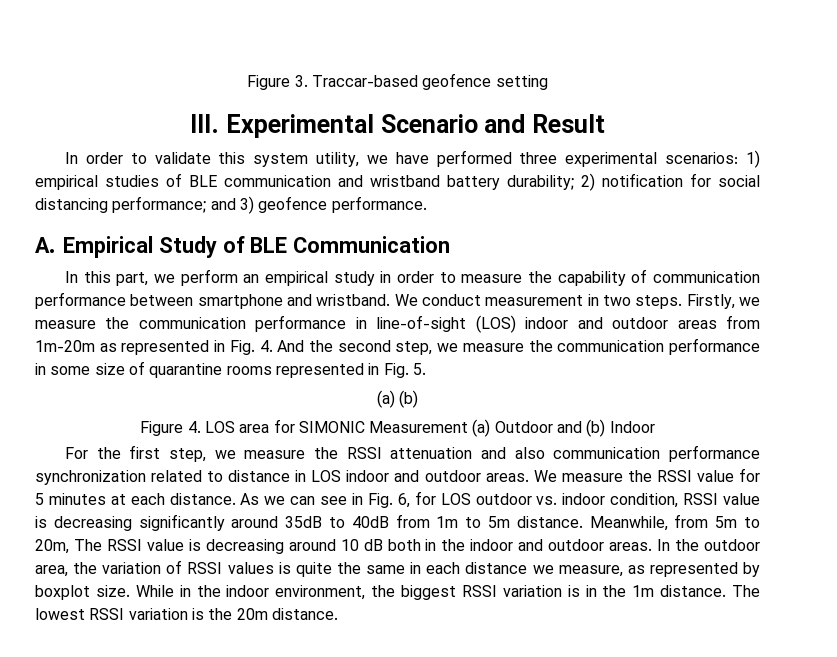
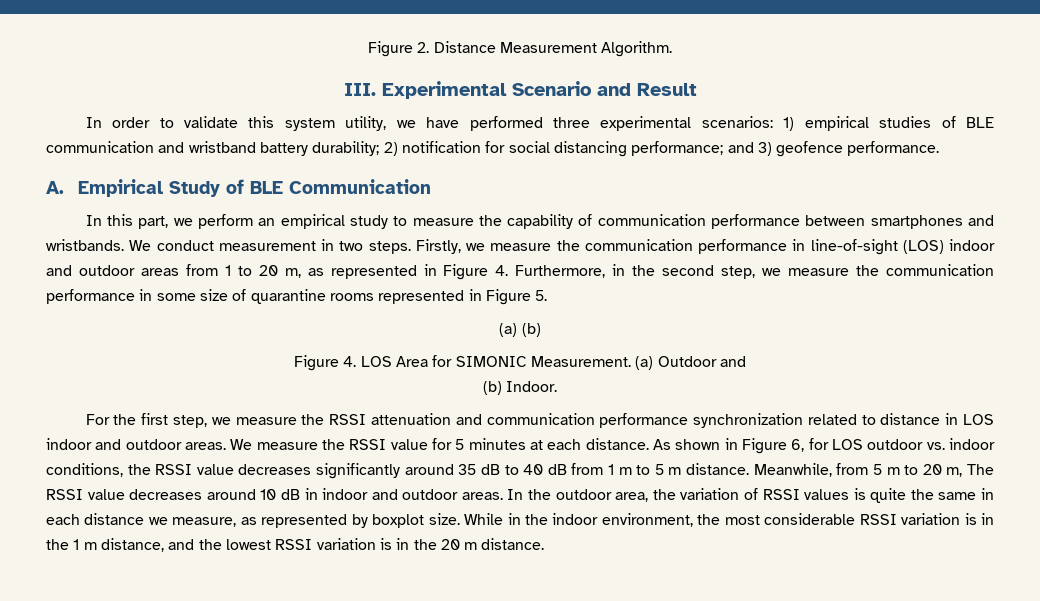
[247,73,548,90] Figure 3. Traccar-based geofence setting -> [367,41,673,57] Figure 2. Distance Measurement Algorithm.
[380,271,435,283] in order -> (388, 222) none
[197,294,391,309] smartphone and wristband. -> [870,215,995,229] [46,239,124,251] smartphones and wristbands.
[35,340,305,355] 1m-20m as represented in Fig. 4. And -> [224,264,626,280] 1 to 20 m, as represented in Figure 4. Furthermore, in
[383,363,409,378] Fig. -> [485,289,531,305] Figure
[239,424,270,433] area -> [396,356,429,367] Area
[369,421,469,433] Measurement -> [530,356,631,367] Measurement.
[586,419,655,437] (b) Indoor -> [482,381,558,395] // (b) Indoor.
[514,447,545,459] also -> (482, 419) none
[264,493,393,508] we can see in Fig. -> [675,438,788,454] shown in Figure
[610,493,761,508] [35,514,760,531] [35,539,69,554] condition, RSSI value is decreasing significantly around 35dB to 40dB from 1m to 5m distance. Meanwhile, from 5m to 20m, -> [46,463,963,479] conditions, the RSSI value decreases significantly around 35 dB to 40 dB from 1 m to 5 m distance. Meanwhile, from 5 m to 20 m,
[188,539,284,554] is decreasing -> [129,489,203,500] decreases
[387,539,466,551] both in the -> [304,488,318,500] in
[401,585,760,600] [35,608,268,620] biggest RSSI variation is in the 1m distance. The lowest RSSI variation is the 20m -> [724,513,995,525] [46,538,478,552] most considerable RSSI variation is in the 1 m distance, and the lowest RSSI variation is in the 20 m

